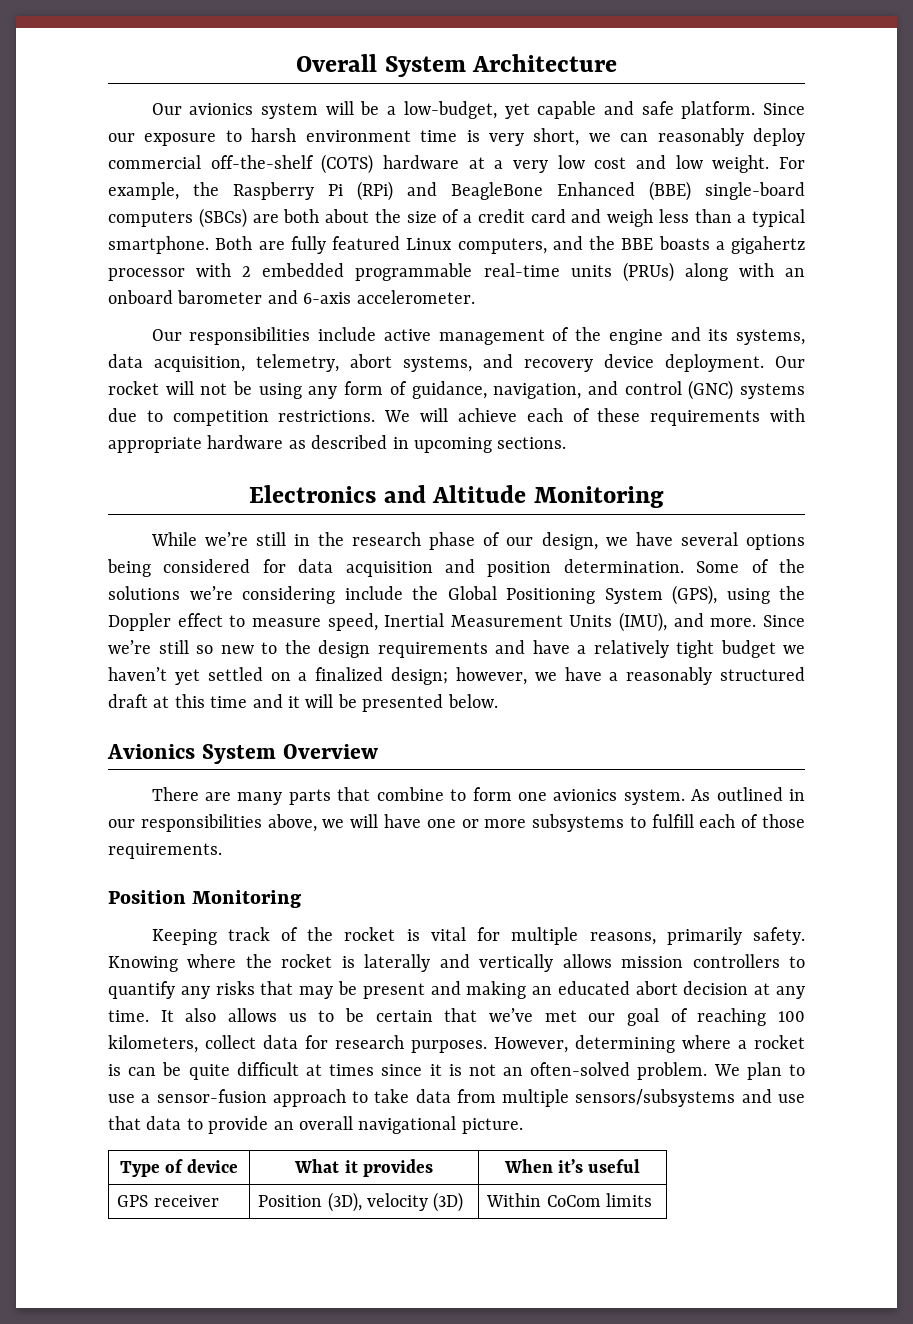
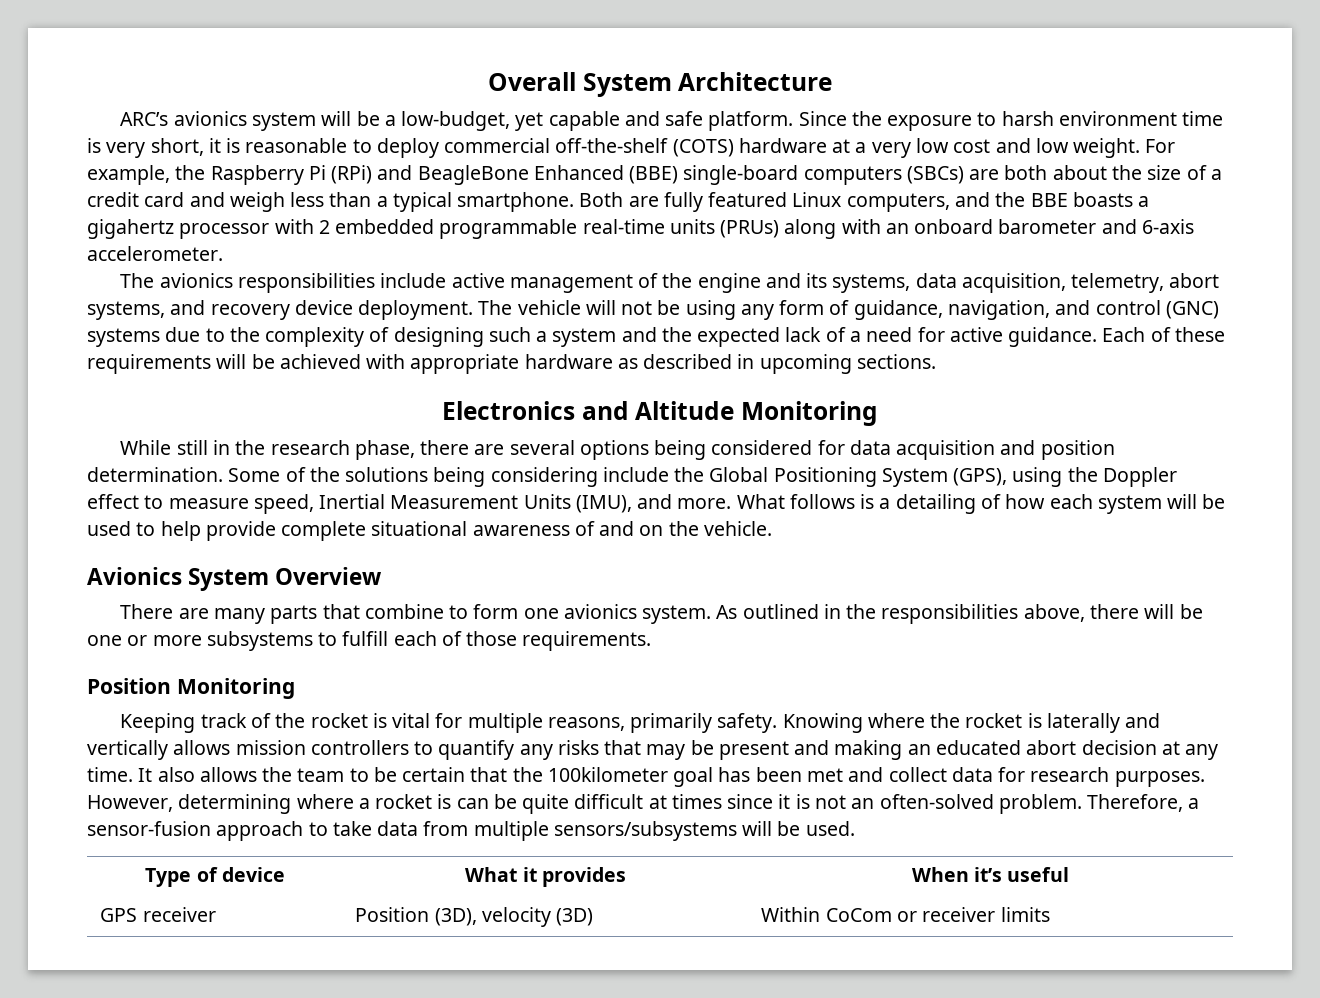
[151,103,182,115] Our -> [120,112,169,126] ARC’s
[108,133,135,142] our -> [851,111,882,126] the
[588,128,744,146] we can reasonably -> [208,138,372,153] it is reasonable to
[151,329,182,341] Our -> [120,273,233,288] The avionics
[775,356,805,368] [108,381,159,395] Our rocket -> [478,300,581,315] The vehicle
[172,408,761,426] competition restrictions. We will achieve each of these requirements -> [229,327,1225,347] [87,354,361,374] the complexity of designing such a system and the expected lack of a need for active guidance. Each of these requirements will be achieved
[204,532,248,546] we’re -> (172, 447) none
[429,532,673,550] phase of our design, we have -> [354,440,505,460] phase, there are
[189,586,233,600] we’re -> [433,467,486,487] being
[762,615,805,627] [108,640,805,658] [108,667,805,685] [108,694,498,712] Since we’re still so new to the design requirements and have a relatively tight budget we haven’t yet settled on a finalized design; however, we have a reasonably structured draft at this time and it will be presented below. -> [736,494,1226,514] [87,521,772,541] What follows is a detailing of how each system will be used to help provide complete situational awareness of and on the vehicle.
[108,819,135,828] our -> [846,604,877,619] the
[322,814,421,828] we will have -> [1089,604,1203,619] there will be
[288,1013,307,1022] us -> [262,767,345,782] the team
[489,1008,805,1026] [108,1035,198,1053] we’ve met our goal of reaching 100 kilometers, -> [512,767,884,787] the 100kilometer goal has been met and
[713,1062,805,1080] [108,1094,135,1103] We plan to use -> [1087,794,1184,812] Therefore,
[741,1089,805,1103] [108,1116,523,1134] and use that data to provide an overall navigational picture. -> [742,821,855,836] will be used.
(601, 1201) none -> [897,907,996,922] or receiver

